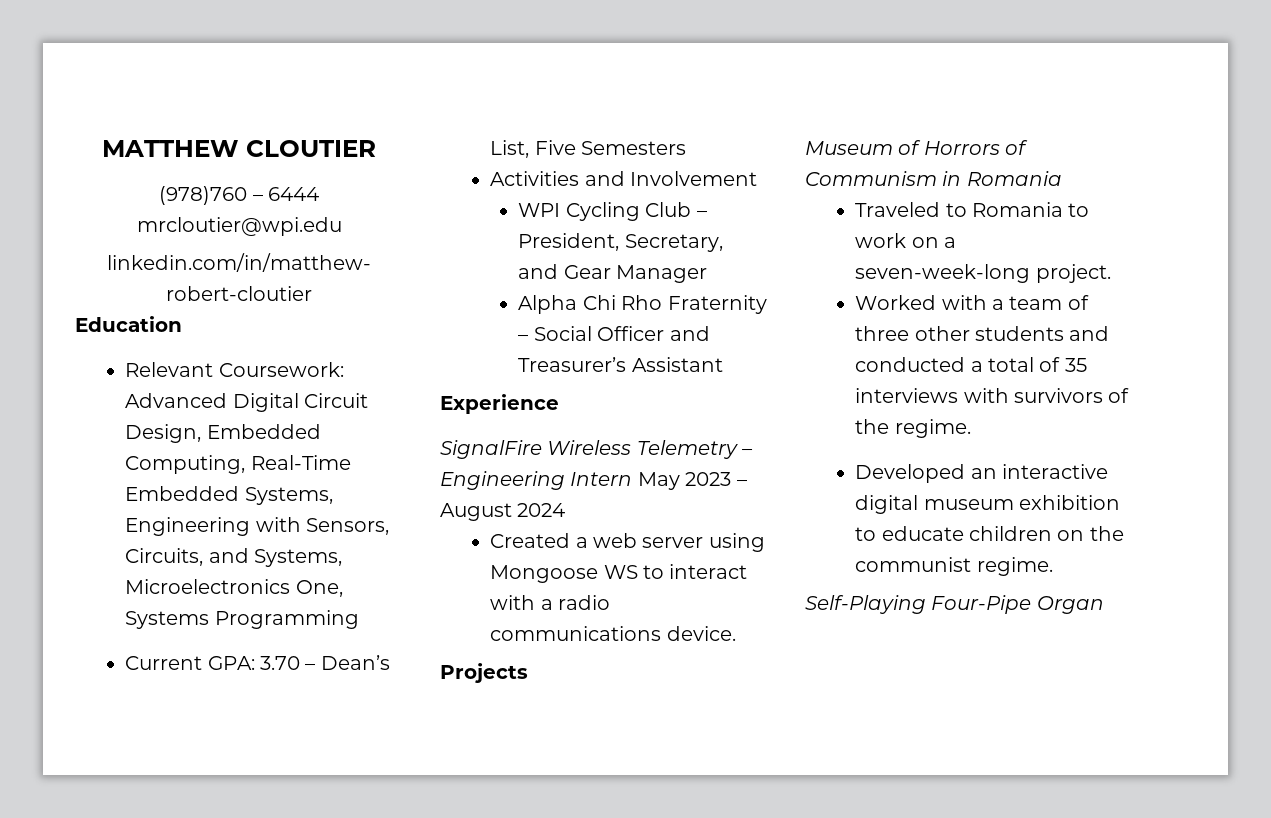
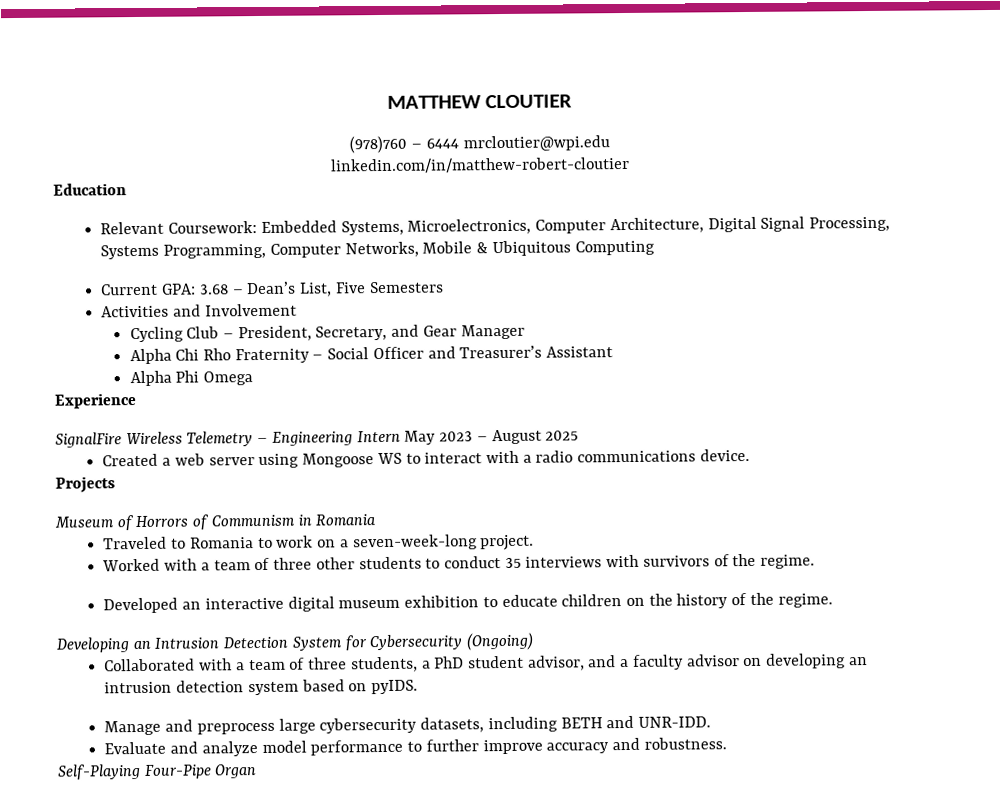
[125,393,369,412] [125,424,321,443] [125,455,351,474] [125,486,333,505] [125,517,390,536] [125,548,343,567] [125,579,343,597] [125,610,359,629] Advanced Digital Circuit Design, Embedded Computing, Real-Time Embedded Systems, Engineering with Sensors, Circuits, and Systems, Microelectronics One, Systems Programming -> [260,216,890,236] [100,240,655,260] Embedded Systems, Microelectronics, Computer Architecture, Digital Signal Processing, Systems Programming, Computer Networks, Mobile & Ubiquitous Computing
[260,656,301,670] 3.70 -> [199,284,229,295] 3.68
[518,203,561,217] WPI -> (297, 310) none
(723, 364) none -> [129,370,254,387] // Alpha Phi Omega
[517,503,566,517] 2024 -> [545,430,580,441] 2025
[1069,326,1110,341] [855,357,1061,372] and conducted a total of -> [425,556,501,569] to conduct
[855,557,1053,576] communist regime. -> [676,592,833,609] [56,632,535,653] [104,653,868,673] [104,679,419,696] [104,715,711,736] [104,737,727,757] history of the regime. // Developing an Intrusion Detection System for Cybersecurity (Ongoing) // Collaborated with a team of three students, a PhD student advisor, and a faculty advisor on developing an intrusion detection system based on pyIDS. // Manage and preprocess large cybersecurity datasets, including BETH and UNR-IDD. // Evaluate and analyze model performance to further improve accuracy and robustness.

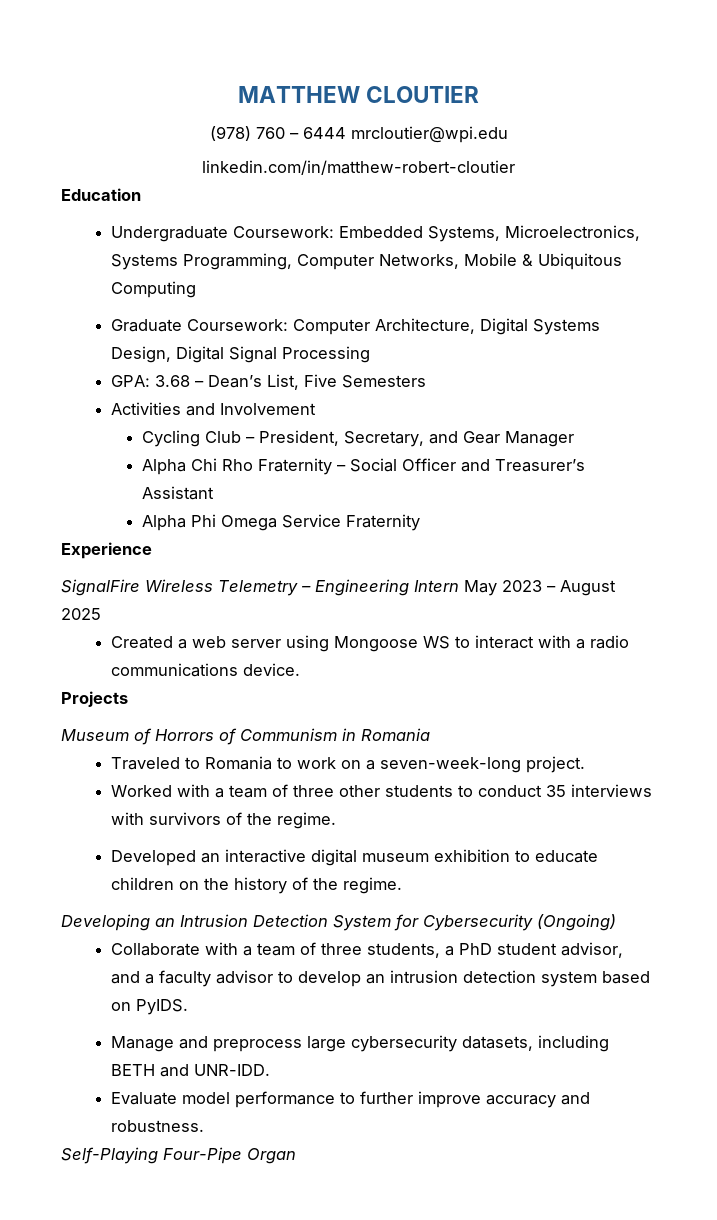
[349,135,408,154] (978)760 -> [209,126,285,141] (978) 760
[100,221,165,235] Relevant -> [110,226,228,242] Undergraduate
[535,216,890,234] Computer Architecture, Digital Signal Processing, -> (640, 233) none
[100,283,159,296] Current -> [110,318,600,335] [110,346,370,363] Graduate Coursework: Computer Architecture, Digital Systems Design, Digital Signal Processing //
(254, 378) none -> [281,514,420,531] Service Fraternity
[104,658,196,672] Collaborated -> [110,943,200,956] Collaborate
[743,653,847,669] on developing -> [277,971,361,987] to develop
[371,679,419,695] pyIDS. -> [135,999,188,1015] PyIDS.
[170,741,258,757] and analyze -> (177, 1098) none

